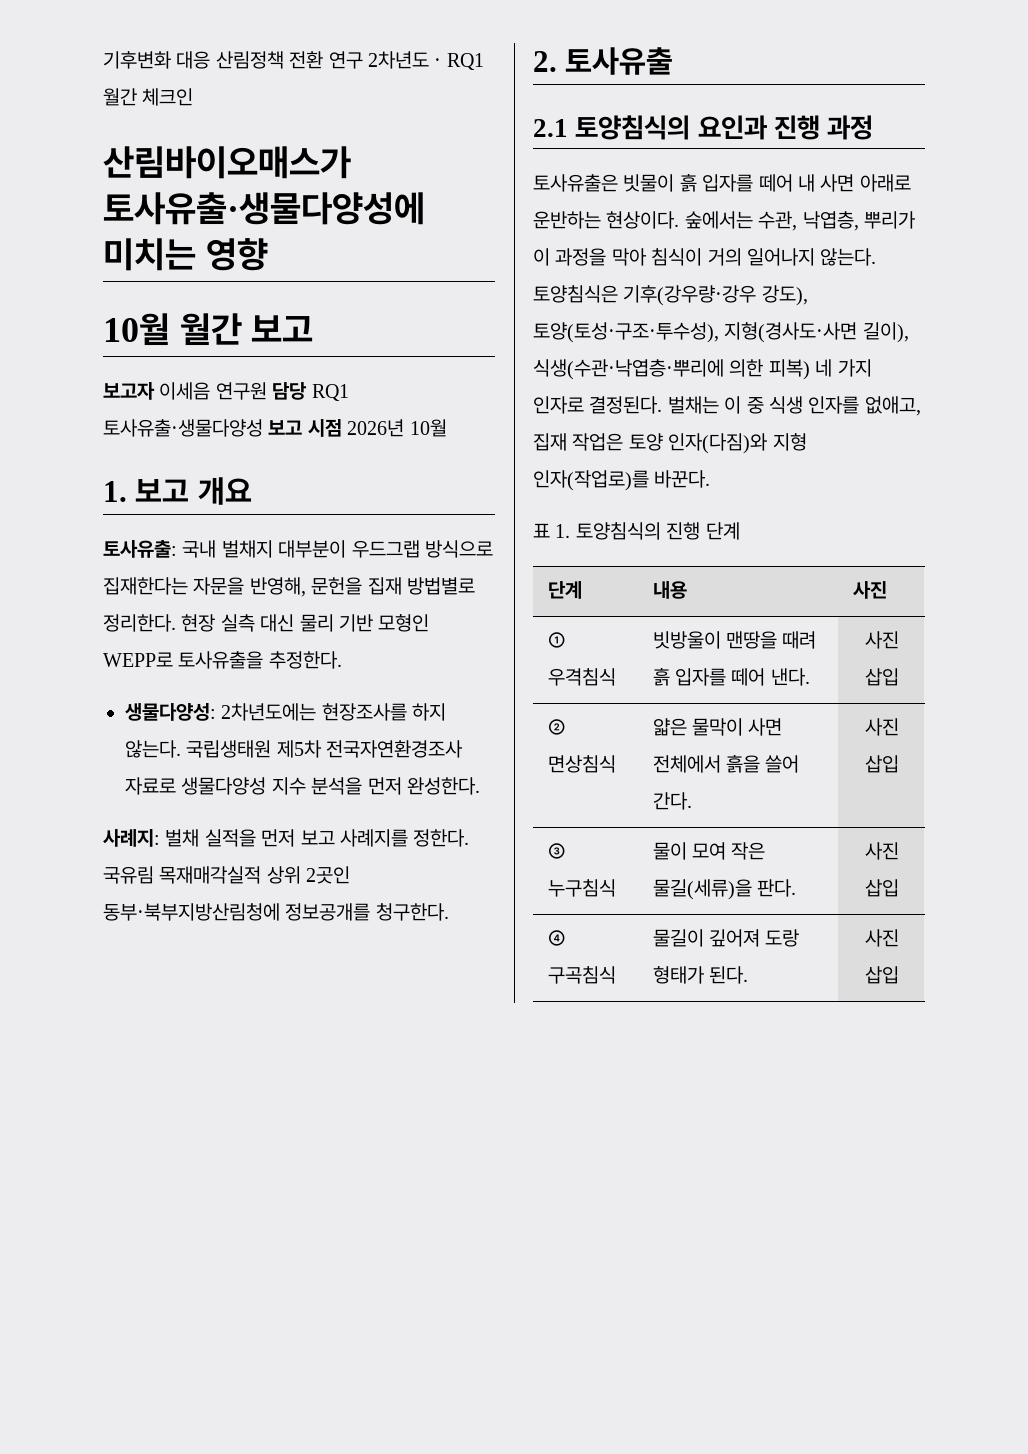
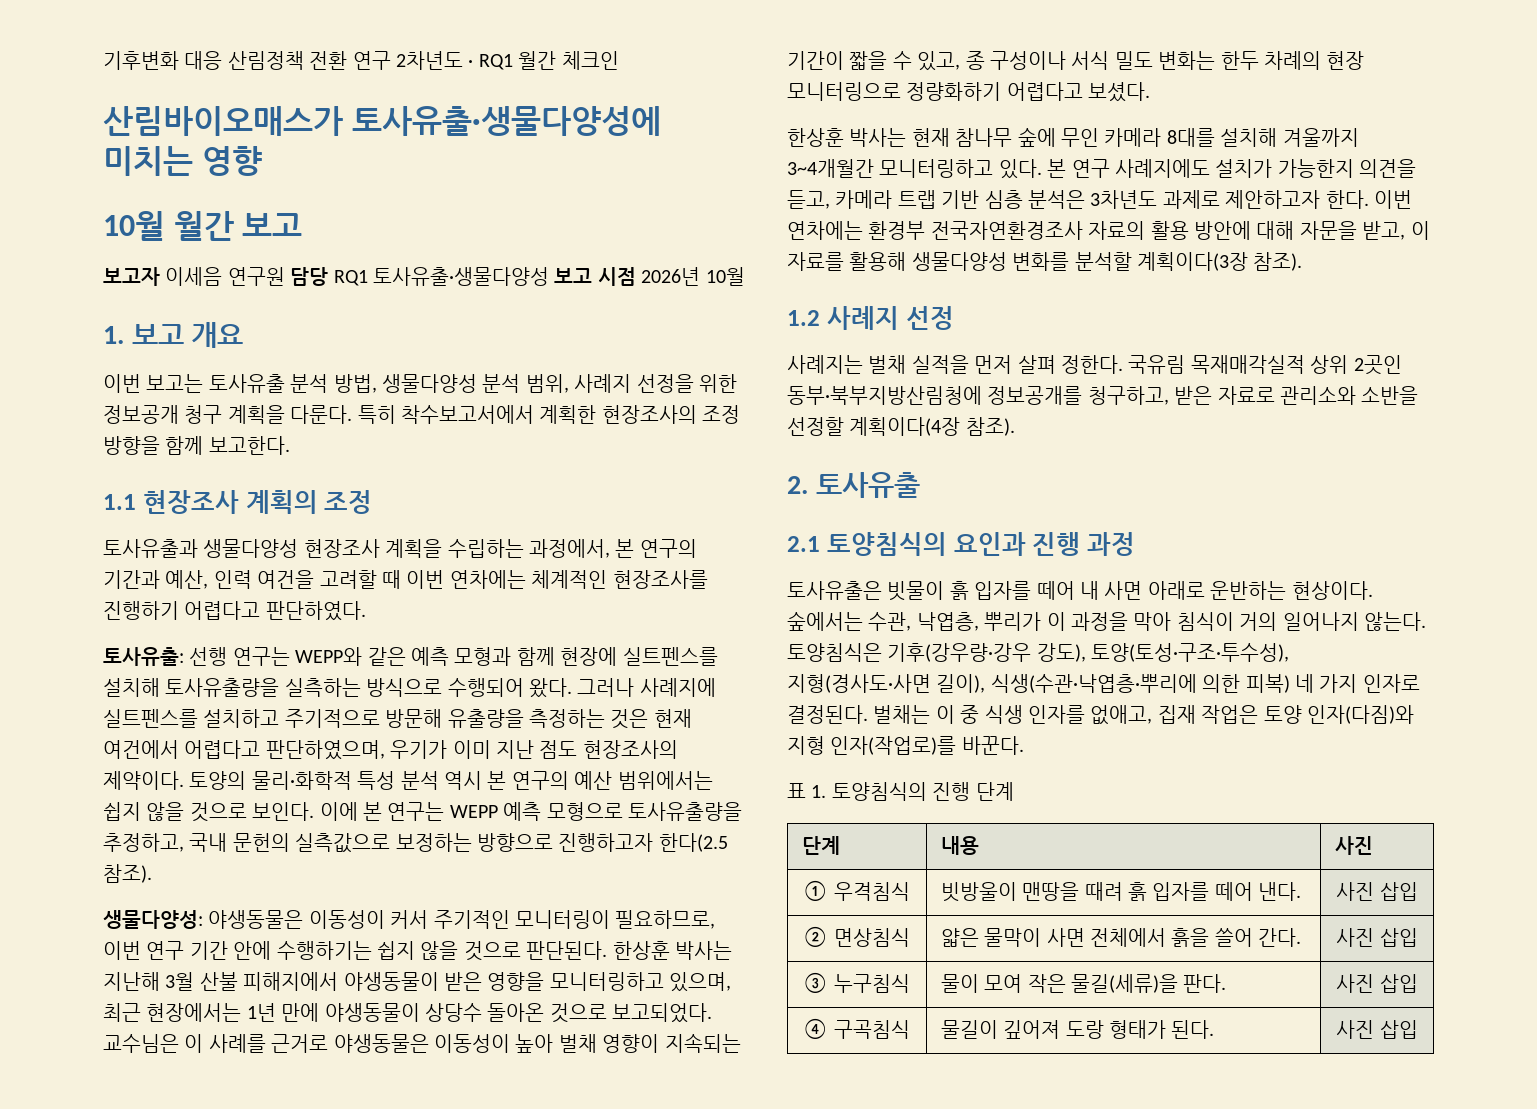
[103,540,493,558] [103,577,475,597] [103,614,430,632] [103,651,342,669] [125,703,447,721] [125,740,464,758] [125,777,480,795] [103,829,160,847] 토사유출: 국내 벌채지 대부분이 우드그랩 방식으로 집재한다는 자문을 반영해, 문헌을 집재 방법별로 정리한다. 현장 실측 대신 물리 기반 모형인 WEPP로 토사유출을 추정한다. // 생물다양성: 2차년도에는 현장조사를 하지 않는다. 국립생태원 제5차 전국자연환경조사 자료로 생물다양성 지수 분석을 먼저 완성한다. // 사례지: -> [103,374,737,393] [103,405,741,424] [103,436,290,455] [103,490,373,514] [103,539,697,558] [103,570,708,589] [103,601,366,621] [103,647,718,666] [103,678,716,698] [103,709,692,729] [103,740,678,760] [103,771,713,790] [103,802,742,822] [103,833,728,853] [103,864,152,883] [103,910,716,929] [103,941,732,961] [103,972,732,992] [103,1003,713,1023] [103,1033,741,1053] [787,51,1365,71] [787,82,1151,102] [787,127,1359,147] [787,159,1417,179] [787,190,1412,209] [787,221,1430,240] [787,252,1303,271] [787,306,954,330] [787,355,863,374] 이번 보고는 토사유출 분석 방법, 생물다양성 분석 범위, 사례지 선정을 위한 정보공개 청구 계획을 다룬다. 특히 착수보고서에서 계획한 현장조사의 조정 방향을 함께 보고한다. // 1.1 현장조사 계획의 조정 // 토사유출과 생물다양성 현장조사 계획을 수립하는 과정에서, 본 연구의 기간과 예산, 인력 여건을 고려할 때 이번 연차에는 체계적인 현장조사를 진행하기 어렵다고 판단하였다. // 토사유출: 선행 연구는 WEPP와 같은 예측 모형과 함께 현장에 실트펜스를 설치해 토사유출량을 실측하는 방식으로 수행되어 왔다. 그러나 사례지에 실트펜스를 설치하고 주기적으로 방문해 유출량을 측정하는 것은 현재 여건에서 어렵다고 판단하였으며, 우기가 이미 지난 점도 현장조사의 제약이다. 토양의 물리·화학적 특성 분석 역시 본 연구의 예산 범위에서는 쉽지 않을 것으로 보인다. 이에 본 연구는 WEPP 예측 모형으로 토사유출량을 추정하고, 국내 문헌의 실측값으로 보정하는 방향으로 진행하고자 한다(2.5 참조). // 생물다양성: 야생동물은 이동성이 커서 주기적인 모니터링이 필요하므로, 이번 연구 기간 안에 수행하기는 쉽지 않을 것으로 판단된다. 한상훈 박사는 지난해 3월 산불 피해지에서 야생동물이 받은 영향을 모니터링하고 있으며, 최근 현장에서는 1년 만에 야생동물이 상당수 돌아온 것으로 보고되었다. 교수님은 이 사례를 근거로 야생동물은 이동성이 높아 벌채 영향이 지속되는 기간이 짧을 수 있고, 종 구성이나 서식 밀도 변화는 한두 차례의 현장 모니터링으로 정량화하기 어렵다고 보셨다. // 한상훈 박사는 현재 참나무 숲에 무인 카메라 8대를 설치해 겨울까지 3~4개월간 모니터링하고 있다. 본 연구 사례지에도 설치가 가능한지 의견을 듣고, 카메라 트랩 기반 심층 분석은 3차년도 과제로 제안하고자 한다. 이번 연차에는 환경부 전국자연환경조사 자료의 활용 방안에 대해 자문을 받고, 이 자료를 활용해 생물다양성 변화를 분석할 계획이다(3장 참조). // 1.2 사례지 선정 // 사례지는
[300,829,408,847] 보고 사례지를 -> [1017,355,1056,374] 살펴
[375,903,449,921] 청구한다. -> [1087,386,1419,405] [787,417,1015,436] 청구하고, 받은 자료로 관리소와 소반을 선정할 계획이다(4장 참조).

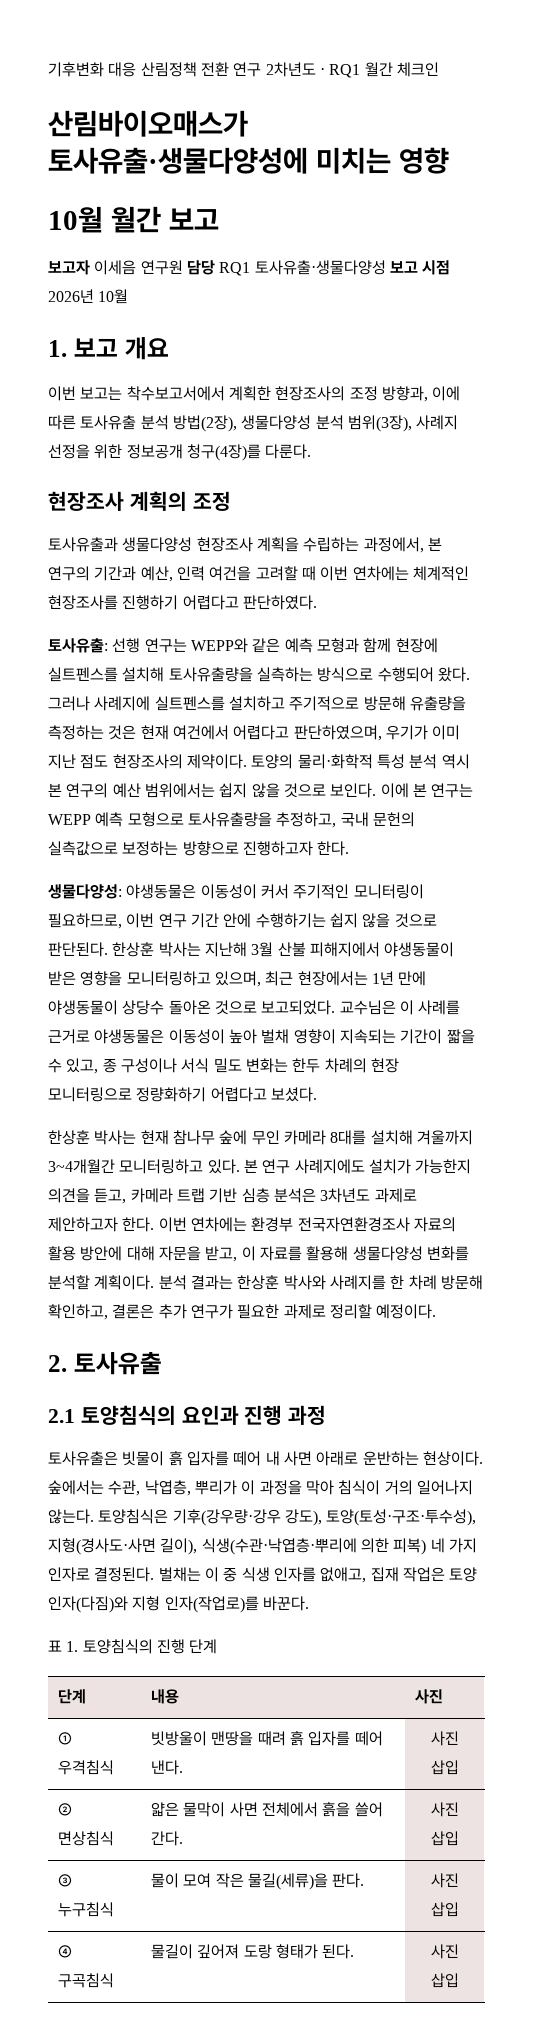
(204, 383) none -> [126,386,461,402] [48,415,76,430] 착수보고서에서 계획한 현장조사의 조정 방향과, 이에 따른
[333,374,377,393] 방법, -> [172,415,237,432] 방법(2장),
[525,374,569,393] 범위, -> [347,415,412,432] 범위(3장),
[184,405,285,424] 청구 계획을 -> [186,444,261,461] 청구(4장)를
[357,405,741,424] [103,436,290,455] [103,494,136,510] 특히 착수보고서에서 계획한 현장조사의 조정 방향을 함께 보고한다. // 1.1 -> (312, 451) //
[658,833,728,852] [103,864,152,883] 한다(2.5 참조). -> [317,841,350,856] 한다.
[1137,252,1303,271] [787,306,954,330] [787,355,1402,375] [787,386,1419,405] [787,417,1015,436] 계획이다(3장 참조). // 1.2 사례지 선정 // 사례지는 벌채 실적을 먼저 살펴 정한다. 국유림 목재매각실적 상위 2곳인 동부·북부지방산림청에 정보공개를 청구하고, 받은 자료로 관리소와 소반을 선정할 계획이다(4장 참조). -> [94,1275,483,1290] [48,1304,437,1320] 계획이다. 분석 결과는 한상훈 박사와 사례지를 한 차례 방문해 확인하고, 결론은 추가 연구가 필요한 과제로 정리할 예정이다.

